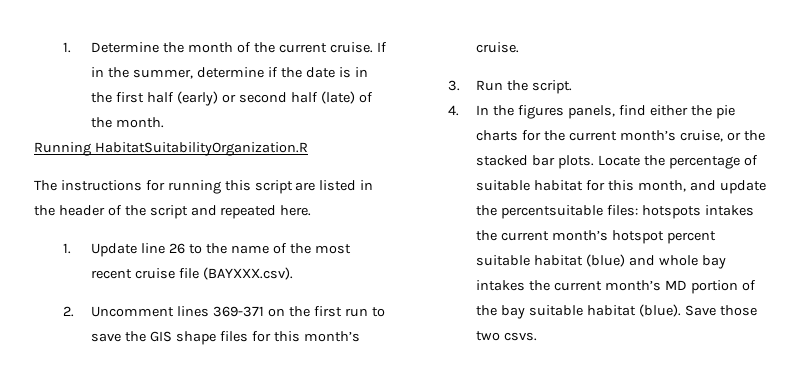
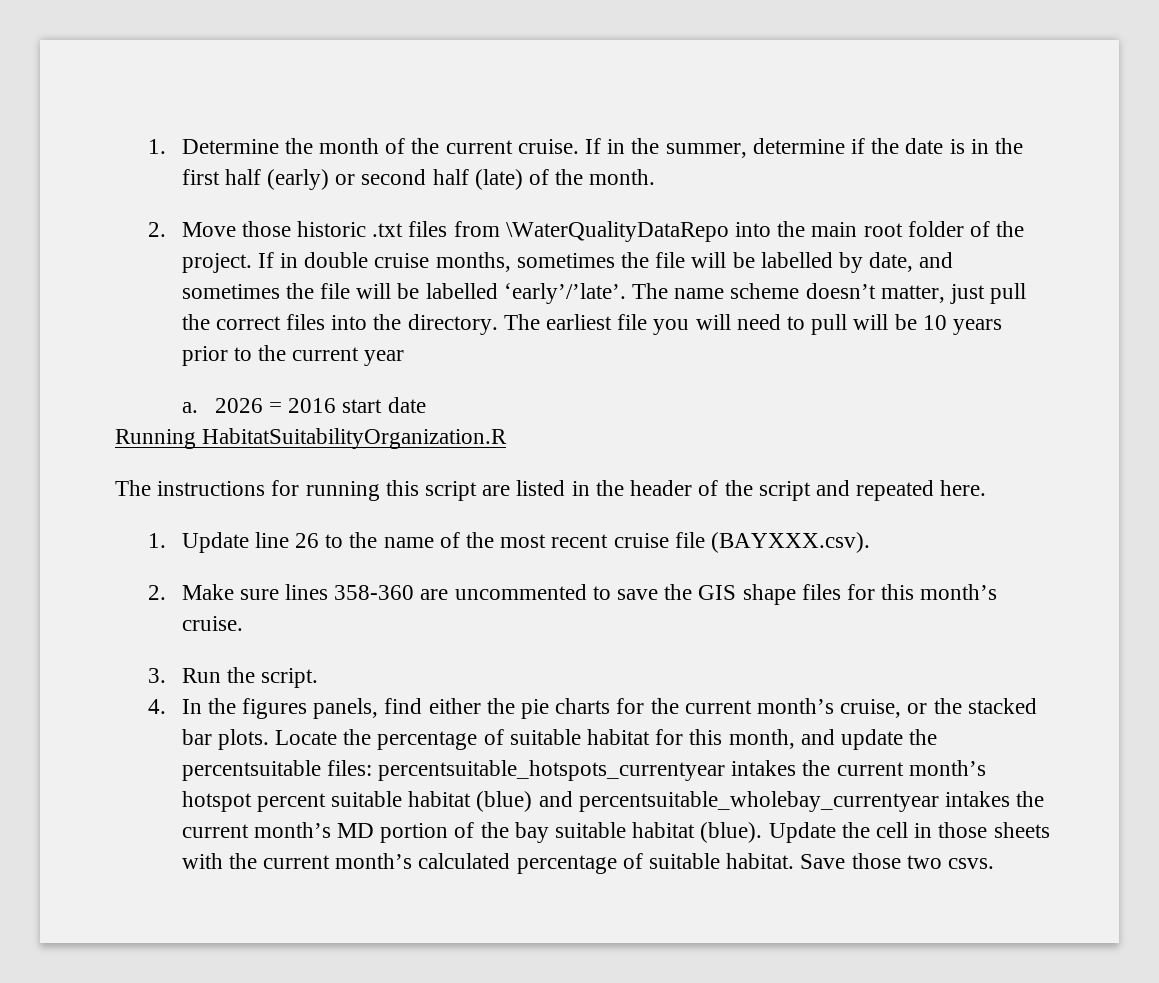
(165, 122) none -> [148,221,1025,242] [181,252,954,273] [181,283,1027,304] [181,314,1003,335] [181,345,405,366] [181,397,426,413] // 2. Move those historic .txt files from \WaterQualityDataRepo into the main root folder of the project. If in double cruise months, sometimes the file will be labelled by date, and sometimes the file will be labelled ‘early’/’late’. The name scheme doesn’t matter, just pull the correct files into the directory. The earliest file you will need to pull will be 10 years prior to the current year // a. 2026 = 2016 start date
[91,306,368,317] Uncomment lines 369-371 on the first run -> [181,584,587,600] Make sure lines 358-360 are uncommented
[642,205,702,219] hotspots -> [377,760,725,781] percentsuitable_hotspots_currentyear
[659,255,727,269] whole bay -> [578,791,939,812] percentsuitable_wholebay_currentyear
(682, 310) none -> [768,822,1050,843] [181,853,795,874] Update the cell in those sheets with the current month’s calculated percentage of suitable habitat.

